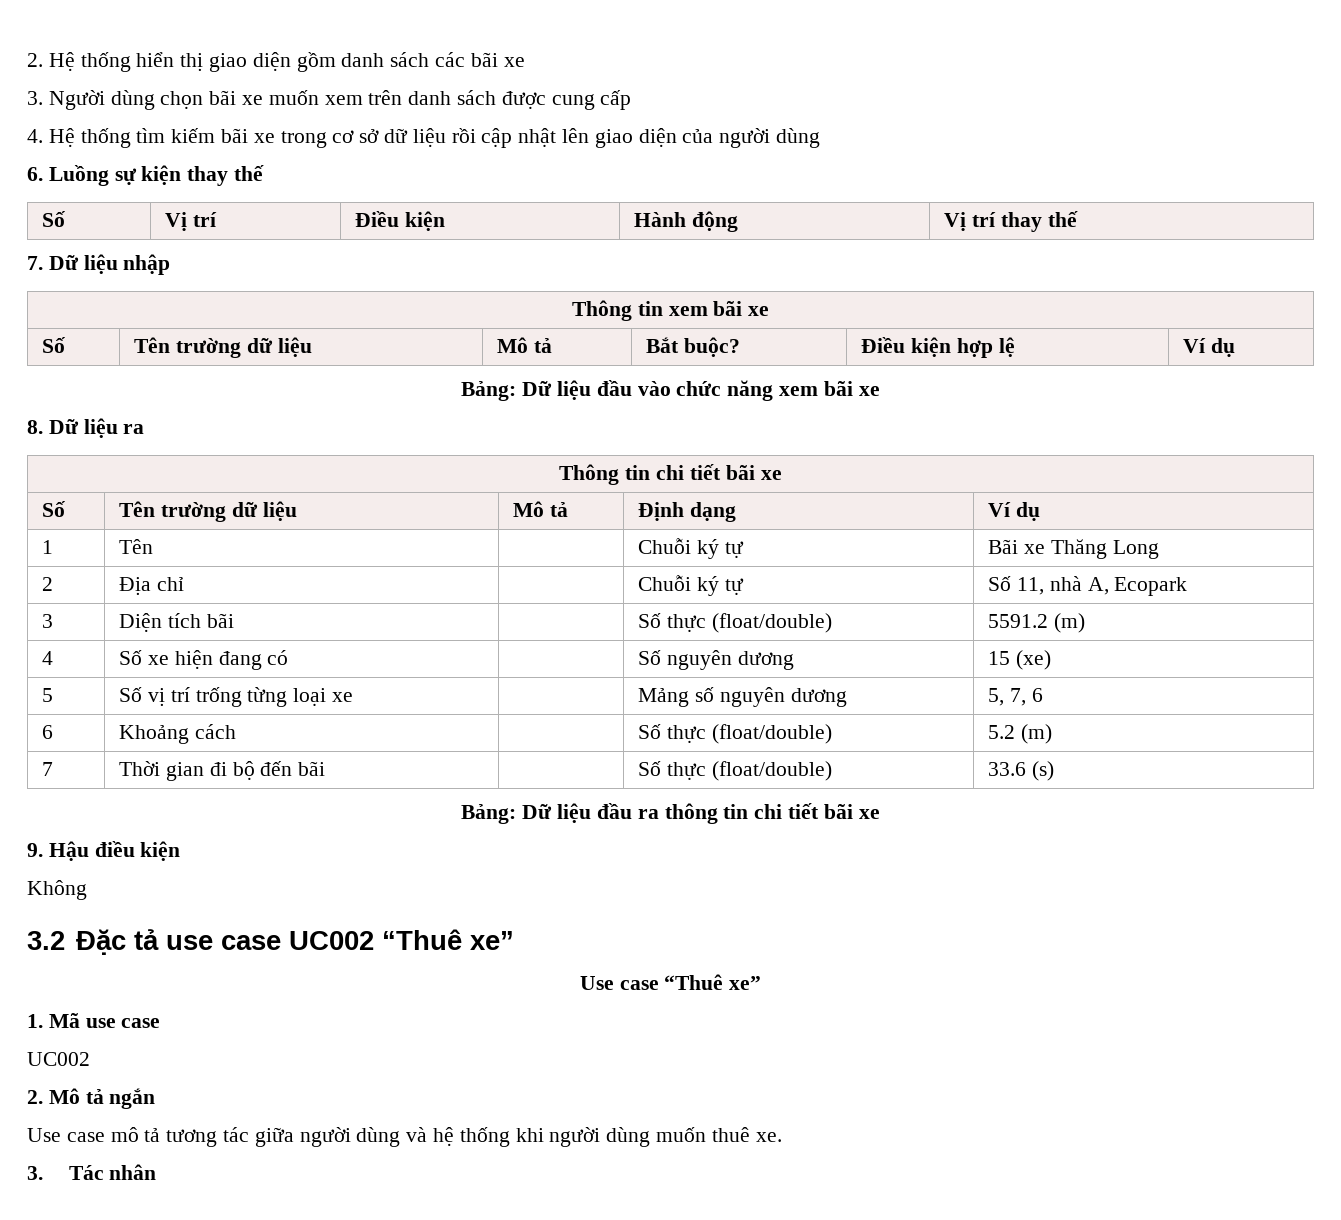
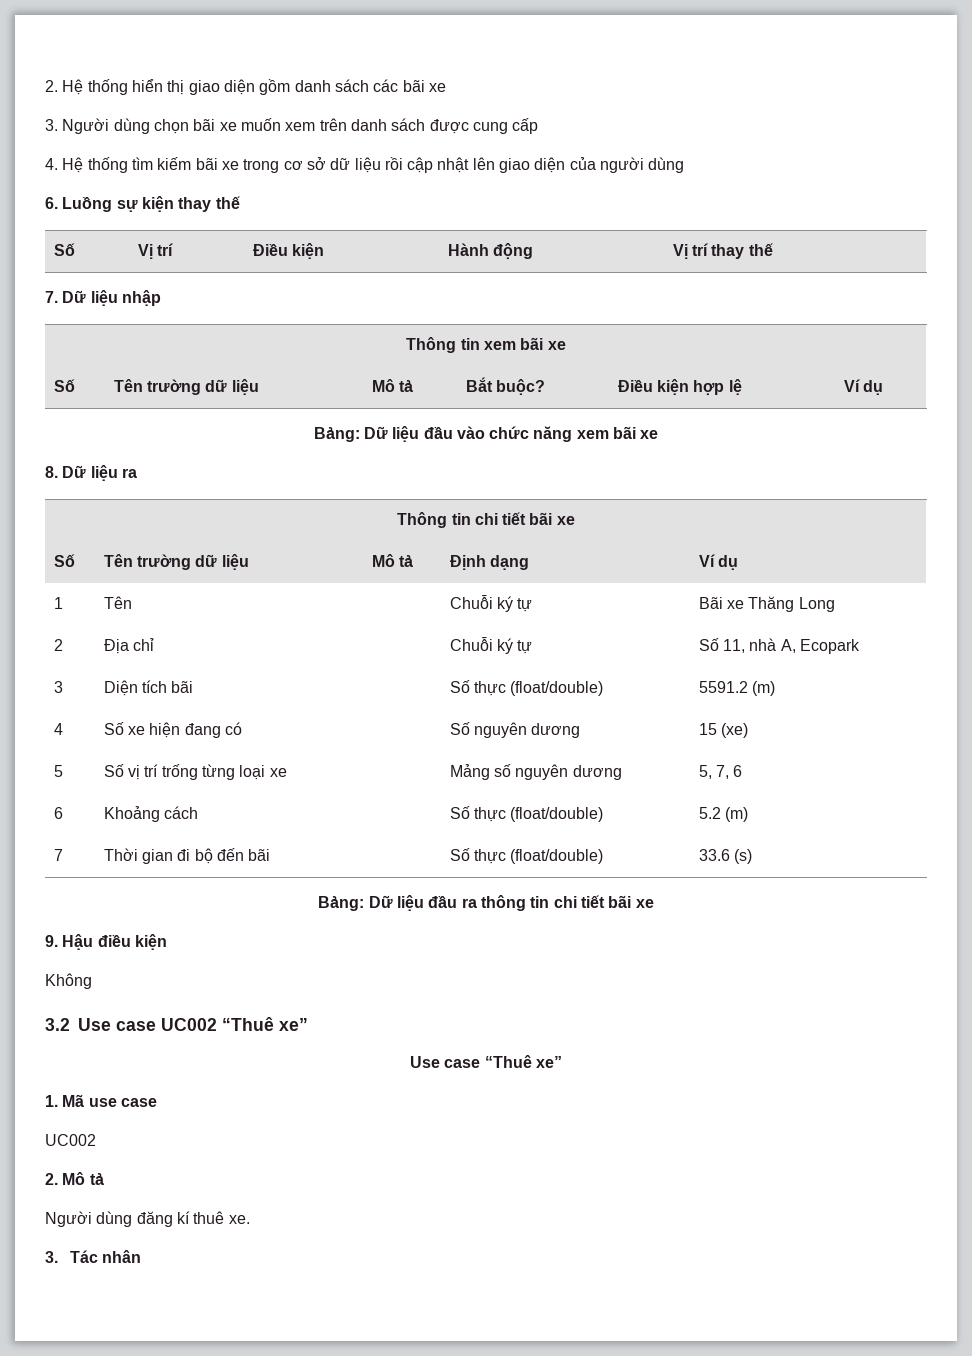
[75,929,213,955] Đặc tả use -> [78,1018,111,1031] Use
[109,1088,156,1109] [27,1127,707,1147] ngắn // Use case mô tả tương tác giữa người dùng và hệ thống khi người dùng muốn -> [45,1211,190,1227] // Người dùng đăng kí

